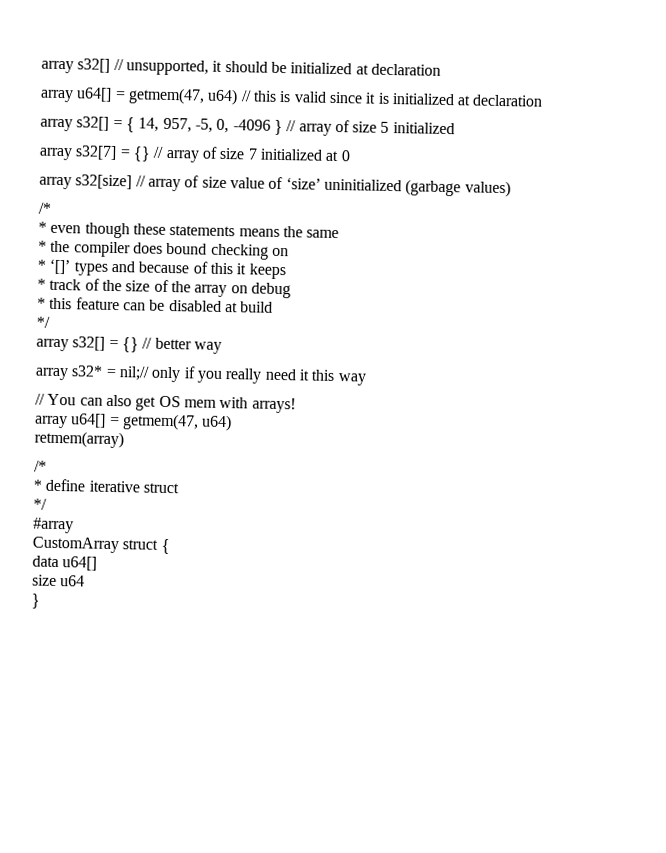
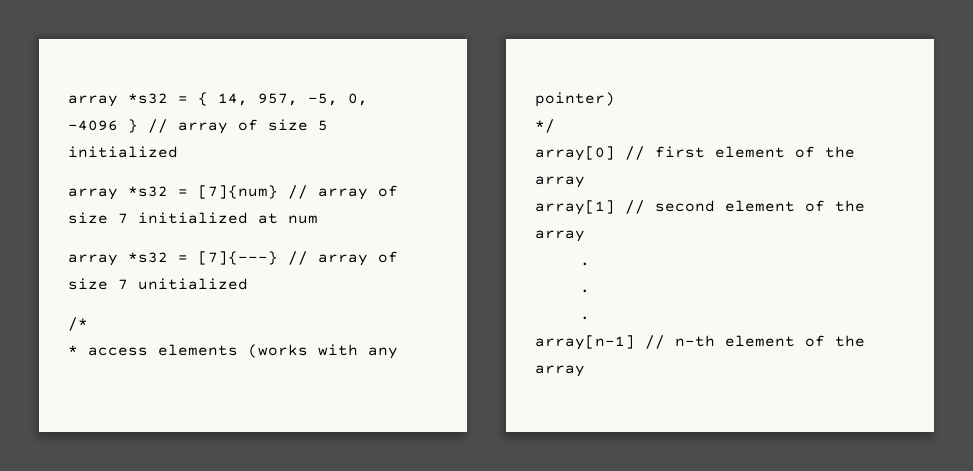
[41,58,441,76] [40,87,544,107] [40,116,110,132] array s32[] // unsupported, it should be initialized at declaration // array u64[] = getmem(47, u64) // this is valid since it is initialized at declaration // array s32[] -> [68,93,168,107] array *s32
[75,145,151,162] s32[7] = {} -> [128,185,278,199] *s32 = [7]{num}
[340,150,351,162] [39,174,511,198] [38,202,52,214] [38,221,340,239] [38,240,289,260] [37,258,286,280] [37,278,291,299] [37,297,274,313] [36,316,50,328] [36,336,222,354] [35,365,366,386] [35,393,296,414] [34,413,233,432] [34,430,124,449] [34,460,47,472] [33,478,179,494] [33,498,47,510] [33,517,74,534] [32,536,170,555] [32,555,98,571] [32,574,86,587] [31,593,40,609] 0 // array s32[size] // array of size value of ‘size’ uninitialized (garbage values) // /* // * even though these statements means the same // * the compiler does bound checking on // * ‘[]’ types and because of this it keeps // * track of the size of the array on debug // * this feature can be disabled at build // */ // array s32[] = {} // better way // array s32* = nil;// only if you really need it this way // // You can also get OS mem with arrays! // array u64[] = getmem(47, u64) // retmem(array) // /* // * define iterative struct // */ // #array // CustomArray struct { // data u64[] // size u64 // } -> [288,215,318,224] [68,251,398,266] [68,278,248,290] [68,317,88,331] [68,344,398,359] [535,92,615,107] [535,119,555,133] [535,146,855,161] [535,176,585,188] [535,200,865,215] [535,230,585,242] [580,262,591,266] [580,289,591,293] [580,316,591,320] [535,335,865,350] [535,365,585,377] num // array *s32 = [7]{---} // array of size 7 unitialized // /* // * access elements (works with any pointer) // */ // array[0] // first element of the array // array[1] // second element of the array // . // . // . // array[n-1] // n-th element of the array

